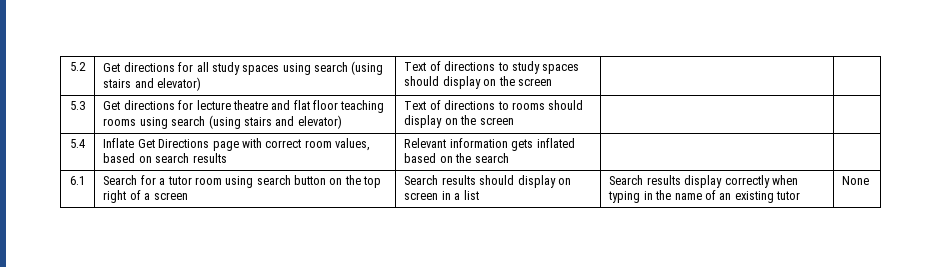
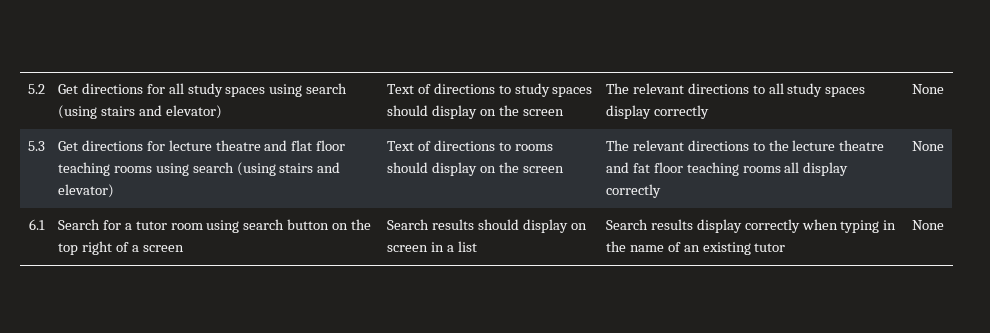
(552, 82) | -> [605,83,866,97] [605,105,709,119] [911,84,944,94] The relevant directions to all study spaces display correctly | None
[70,139,85,148] [103,138,371,151] [103,153,227,163] [404,138,575,151] [404,153,509,163] | // 5.4 | Inflate Get Directions page with correct room values, based on search results | Relevant information gets inflated based on the search | | -> [605,140,885,151] [605,162,849,176] [605,184,661,198] [911,141,944,151] The relevant directions to the lecture theatre and fat floor teaching rooms all display correctly | None

